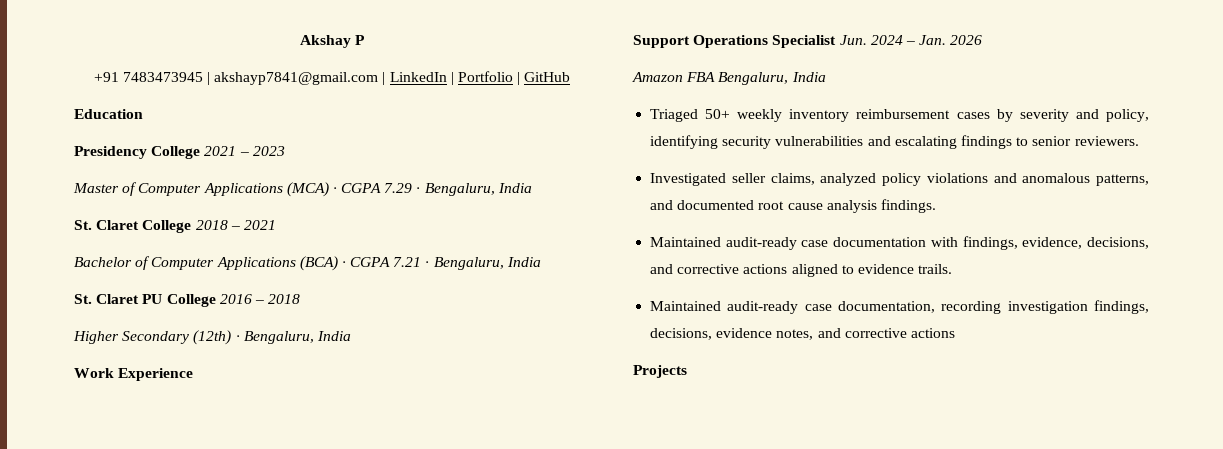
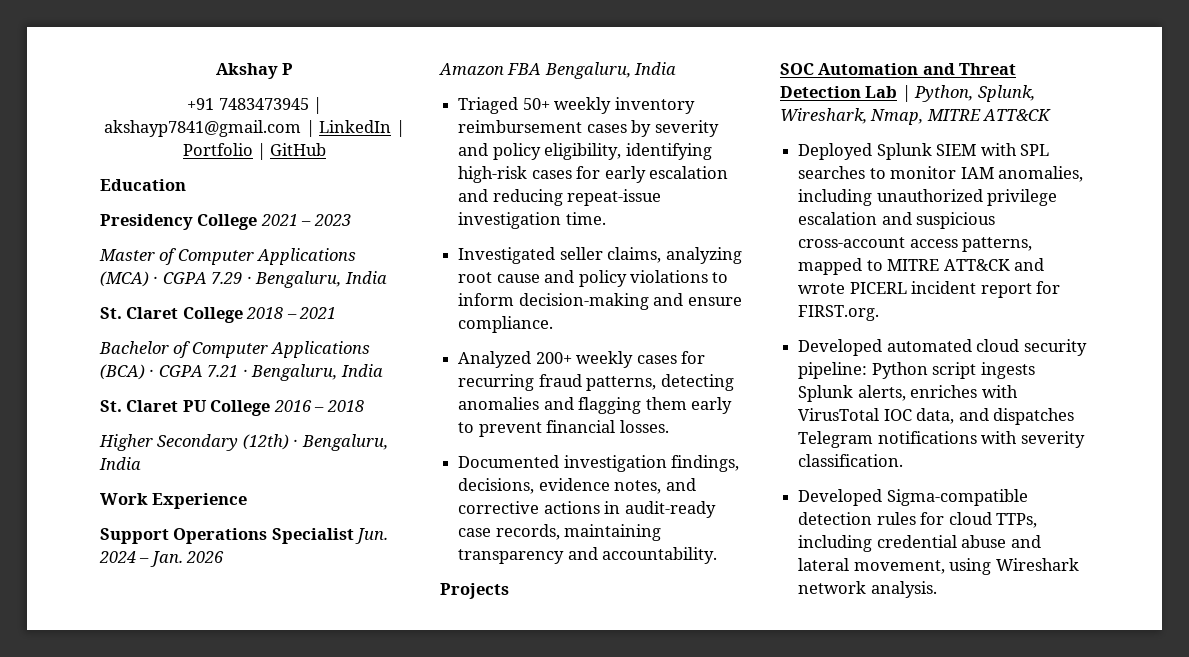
[1106,109,1149,122] [650,135,1139,149] [650,173,1149,186] [650,199,936,213] [650,236,1149,250] [650,264,953,277] [650,301,1002,314] policy, identifying security vulnerabilities and escalating findings to senior reviewers. // Investigated seller claims, analyzed policy violations and anomalous patterns, and documented root cause analysis findings. // Maintained audit-ready case documentation with findings, evidence, decisions, and corrective actions aligned to evidence trails. // Maintained audit-ready case documentation, recording -> [492,143,712,160] [458,166,728,183] [458,189,662,206] [458,212,606,229] [458,247,742,264] [458,270,729,287] [458,293,742,310] [458,316,554,333] [458,351,705,368] [458,374,734,391] [458,397,732,414] [458,420,669,437] [458,455,560,468] policy eligibility, identifying high-risk cases for early escalation and reducing repeat-issue investigation time. // Investigated seller claims, analyzing root cause and policy violations to inform decision-making and ensure compliance. // Analyzed 200+ weekly cases for recurring fraud patterns, detecting anomalies and flagging them early to prevent financial losses. // Documented
[633,365,687,378] // Projects -> [604,501,716,518] [458,524,662,541] [458,547,718,564] [440,583,509,599] [780,63,1017,75] [780,85,1035,102] [780,108,1052,125] [798,143,1049,160] [798,166,1083,182] [798,189,1058,206] [798,212,996,229] [798,237,1033,252] [798,258,1044,275] [798,281,1060,298] [798,305,880,321] [798,339,1087,356] [798,362,1035,379] [798,385,1018,402] [798,408,1074,425] [798,431,1085,448] [798,454,904,467] [798,489,1028,506] [798,512,1037,528] [798,535,1041,552] [798,558,1079,575] [798,581,937,598] in audit-ready case records, maintaining transparency and accountability. // Projects // SOC Automation and Threat Detection Lab | Python, Splunk, Wireshark, Nmap, MITRE ATT&CK // Deployed Splunk SIEM with SPL searches to monitor IAM anomalies, including unauthorized privilege escalation and suspicious cross-account access patterns, mapped to MITRE ATT&CK and wrote PICERL incident report for FIRST.org. // Developed automated cloud security pipeline: Python script ingests Splunk alerts, enriches with VirusTotal IOC data, and dispatches Telegram notifications with severity classification. // Developed Sigma-compatible detection rules for cloud TTPs, including credential abuse and lateral movement, using Wireshark network analysis.

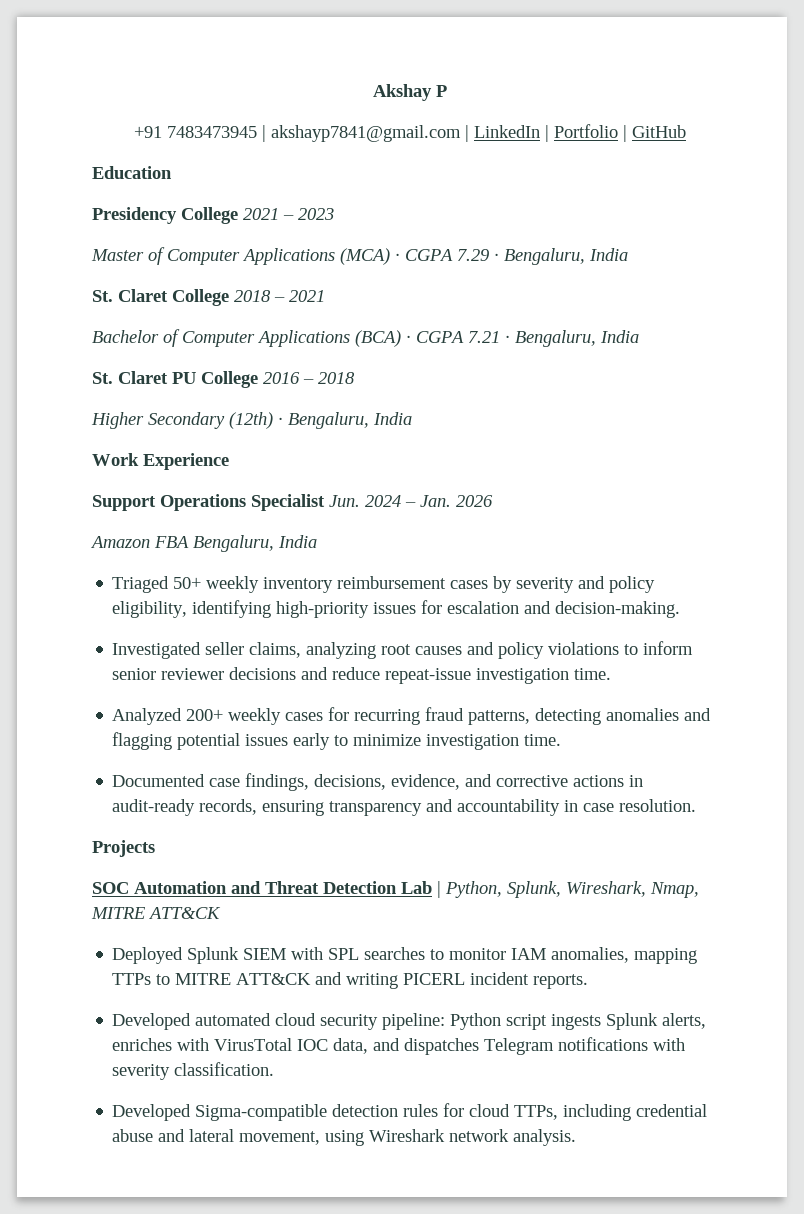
[458,166,728,183] [458,189,662,206] [458,212,606,229] high-risk cases for early escalation and reducing repeat-issue investigation time. -> [276,600,681,618] high-priority issues for escalation and decision-making.
[496,274,540,283] cause -> [415,646,463,655] causes
[518,293,742,310] [458,316,554,333] decision-making and ensure compliance. -> [112,667,612,684] senior reviewer decisions and reduce repeat-issue investigation time.
[645,397,732,414] [458,420,669,437] them early to prevent financial losses. -> [177,733,562,750] potential issues early to minimize investigation time.
[563,455,667,472] investigation -> [209,778,241,787] case
[538,478,662,494] evidence notes, -> [391,774,461,790] evidence,
[458,524,662,541] [458,547,718,564] case records, maintaining transparency and accountability. -> [199,799,697,816] records, ensuring transparency and accountability in case resolution.
[798,189,1058,206] [798,212,996,229] [798,237,1033,252] [798,258,863,275] including unauthorized privilege escalation and suspicious cross-account access patterns, mapped -> [634,948,698,964] [112,973,152,985] mapping TTPs
[798,283,846,294] wrote -> [346,973,399,989] writing
[980,281,1060,298] [798,305,880,321] report for FIRST.org. -> [533,974,589,989] reports.

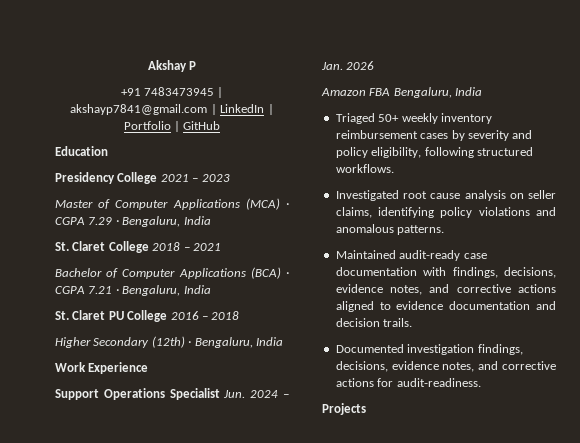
[192,600,681,618] [112,641,694,659] [112,667,612,684] [112,707,712,725] [112,732,562,750] [112,773,644,791] [112,799,697,816] [92,840,155,857] [92,881,699,898] [91,907,221,919] [112,947,698,964] [112,972,589,989] [112,1013,707,1030] [112,1037,686,1055] [112,1062,275,1080] [112,1103,708,1121] [112,1129,577,1146] identifying high-priority issues for escalation and decision-making. // Investigated seller claims, analyzing root causes and policy violations to inform senior reviewer decisions and reduce repeat-issue investigation time. // Analyzed 200+ weekly cases for recurring fraud patterns, detecting anomalies and flagging potential issues early to minimize investigation time. // Documented case findings, decisions, evidence, and corrective actions in audit-ready records, ensuring transparency and accountability in case resolution. // Projects // SOC Automation and Threat Detection Lab | Python, Splunk, Wireshark, Nmap, MITRE ATT&CK // Deployed Splunk SIEM with SPL searches to monitor IAM anomalies, mapping TTPs to MITRE ATT&CK and writing PICERL incident reports. // Developed automated cloud security pipeline: Python script ingests Splunk alerts, enriches with VirusTotal IOC data, and dispatches Telegram notifications with severity classification. // Developed Sigma-compatible detection rules for cloud TTPs, including credential abuse and lateral movement, using Wireshark network analysis. -> [424,147,533,158] [335,164,394,173] [335,190,556,201] [335,207,556,218] [335,224,445,235] [335,250,487,261] [335,267,556,278] [335,284,556,295] [335,301,556,312] [335,318,413,327] [335,344,523,355] [335,361,556,372] [335,378,481,387] [322,403,366,415] following structured workflows. // Investigated root cause analysis on seller claims, identifying policy violations and anomalous patterns. // Maintained audit-ready case documentation with findings, decisions, evidence notes, and corrective actions aligned to evidence documentation and decision trails. // Documented investigation findings, decisions, evidence notes, and corrective actions for audit-readiness. // Projects

